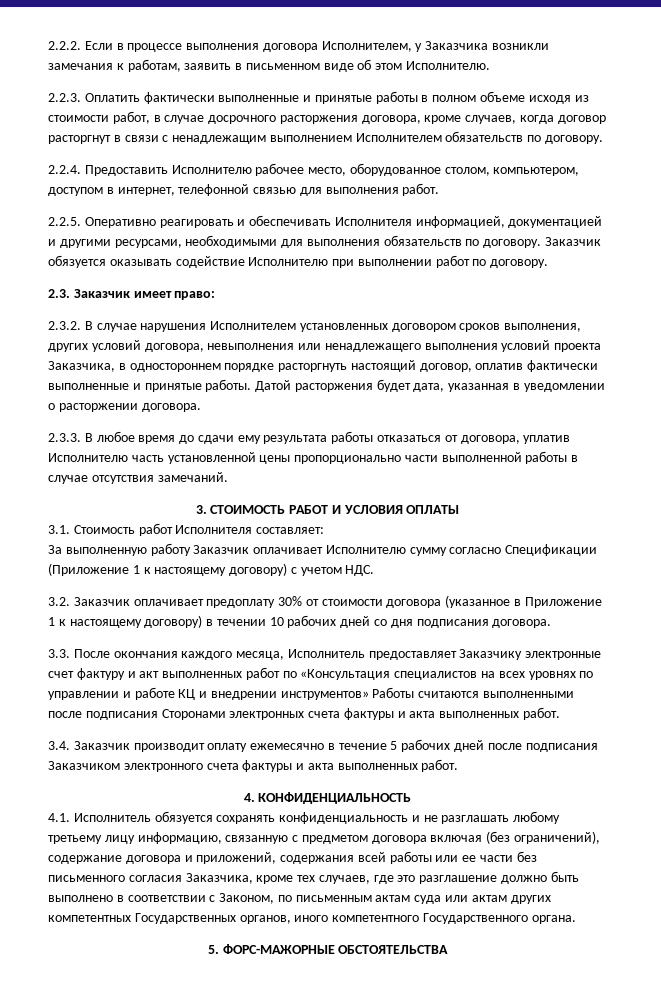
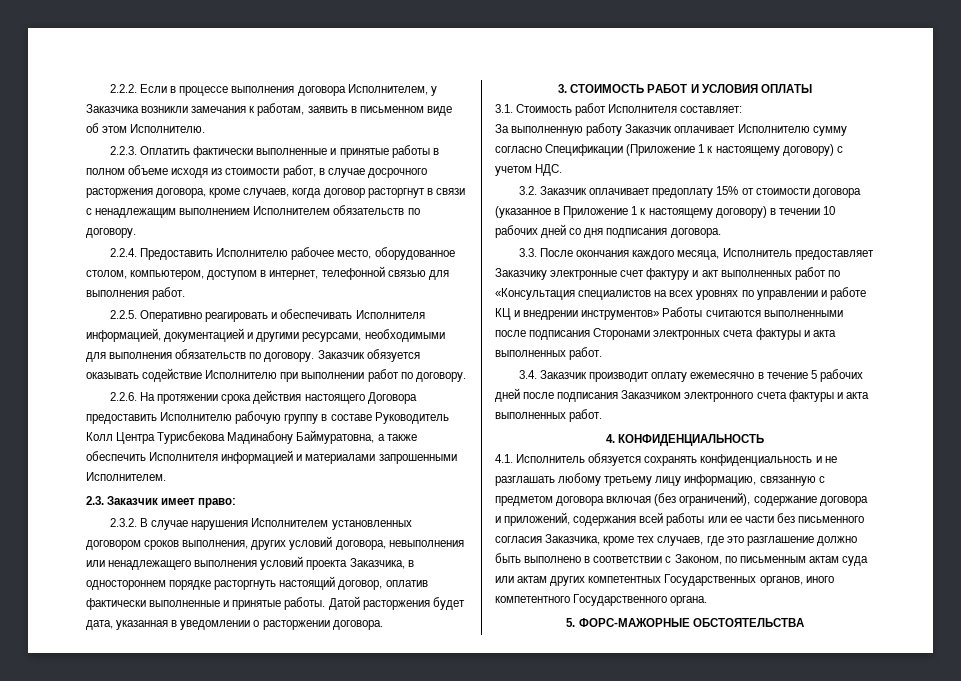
(549, 263) none -> [109,390,417,404] [86,411,449,424] [86,430,417,444] [86,450,457,464] [86,472,166,481] // 2.2.6. На протяжении срока действия настоящего Договора предоставить Исполнителю рабочую группу в составе Руководитель Колл Центра Турисбекова Мадинабону Баймуратовна, а также обеспечить Исполнителя информацией и материалами запрошенными Исполнителем.
[48,431,571,444] [48,451,579,464] [48,472,228,484] // 2.3.3. В любое время до сдачи ему результата работы отказаться от договора, уплатив Исполнителю часть установленной цены пропорционально части выполненной работы в случае отсутствия замечаний. -> (383, 625) none
[278,596,303,606] 30% -> [716,186,739,195] 15%

